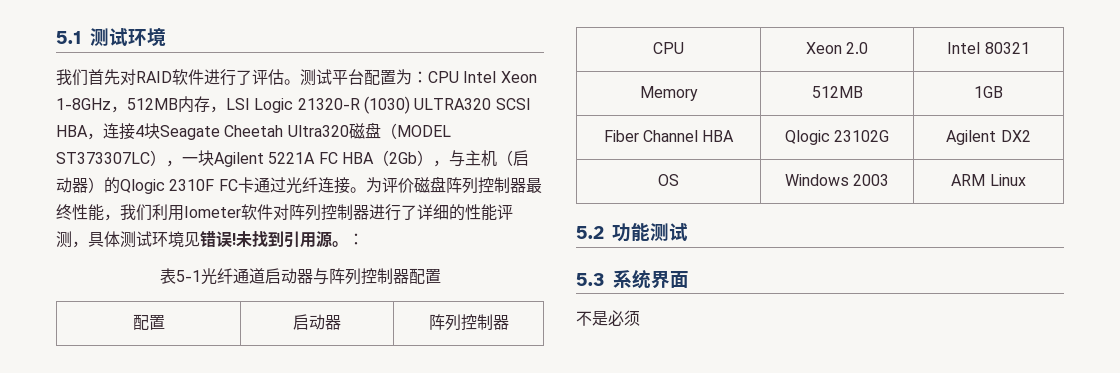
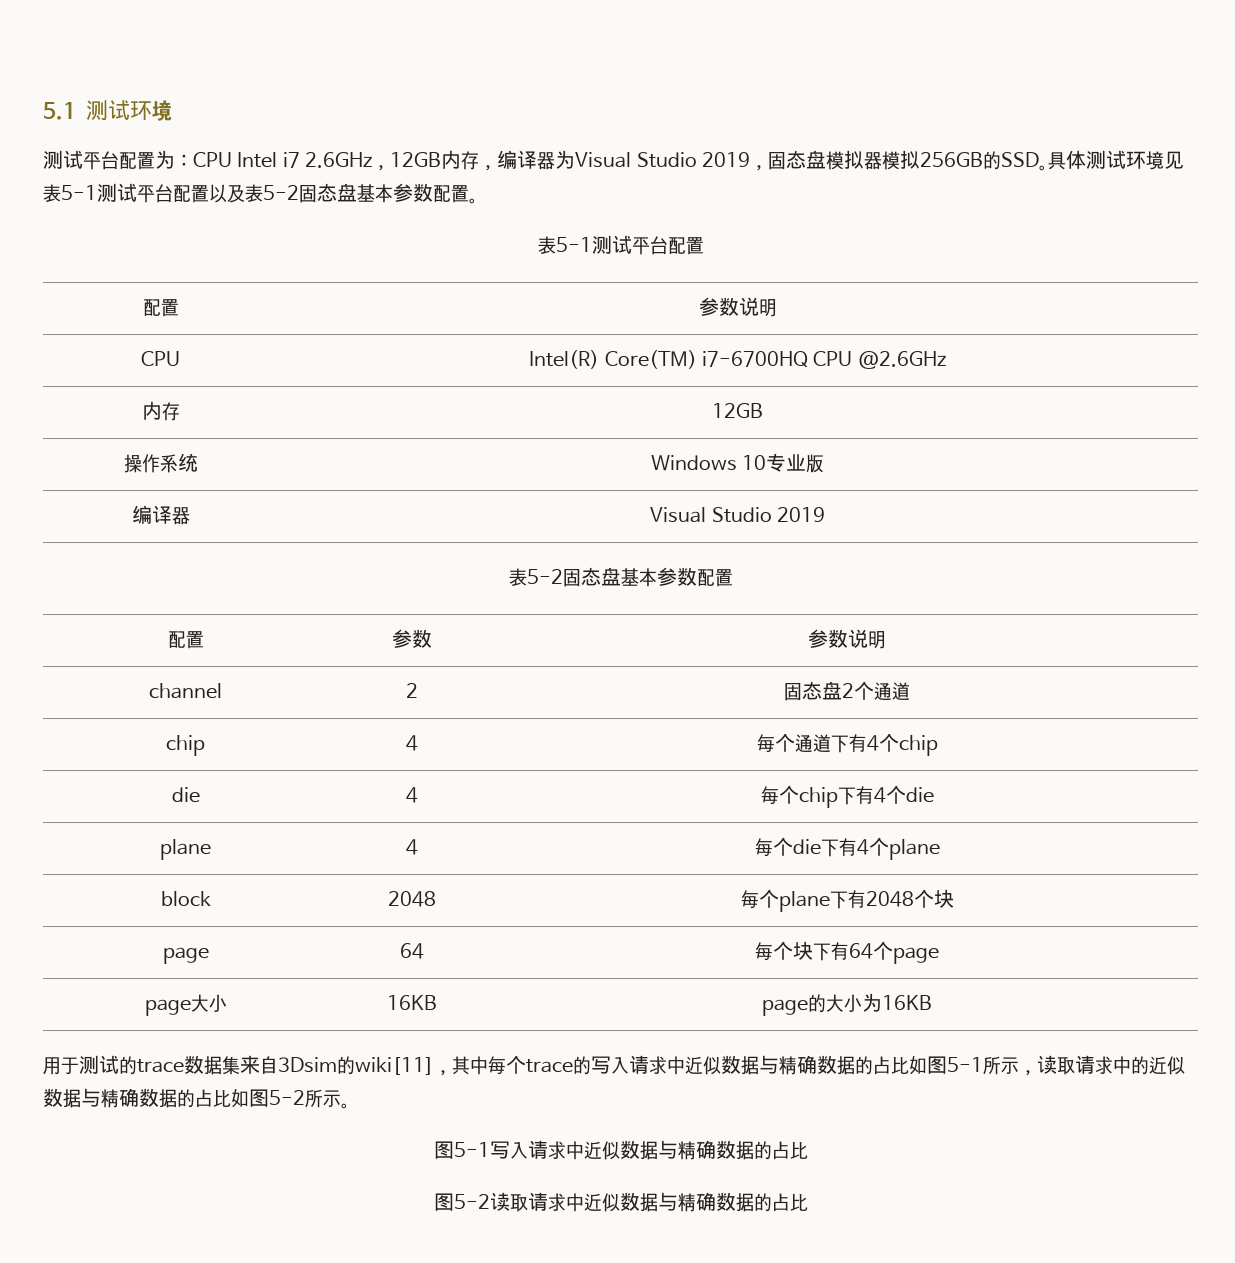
[56,69,300,86] 我们首先对RAID软件进行了评估。 -> (172, 110) none
[500,71,537,83] [56,96,531,114] [56,122,451,140] [56,150,529,167] [56,176,542,194] [56,204,513,221] [56,231,364,248] [159,268,441,285] [132,314,165,330] [293,314,341,330] [428,314,509,331] [653,42,684,54] [805,42,869,54] [947,42,1030,54] [639,86,698,101] [811,86,863,98] [974,86,1003,98] [603,130,735,142] [784,130,890,145] [946,130,1031,145] [658,174,679,186] [784,174,890,186] [951,174,1026,186] [576,223,688,242] [576,269,689,289] [576,310,640,326] Xeon 1-8GHz，512MB内存，LSI Logic 21320-R (1030) ULTRA320 SCSI HBA，连接4块Seagate Cheetah Ultra320磁盘（MODEL ST373307LC），一块Agilent 5221A FC HBA（2Gb），与主机（启动器）的Qlogic 2310F FC卡通过光纤连接。为评价磁盘阵列控制器最终性能，我们利用Iometer软件对阵列控制器进行了详细的性能评测，具体测试环境见错误!未找到引用源。： // 表5-1光纤通道启动器与阵列控制器配置 // 配置 | 启动器 | 阵列控制器 // CPU | Xeon 2.0 | Intel 80321 // Memory | 512MB | 1GB // Fiber Channel HBA | Qlogic 23102G | Agilent DX2 // OS | Windows 2003 | ARM Linux // 5.2功能测试 // 5.3系统界面 // 不是必须 -> [282,150,1184,171] [43,183,478,204] [537,235,704,255] [142,299,179,317] [698,297,777,317] [141,351,180,366] [529,350,946,369] [141,401,180,421] [712,403,763,418] [123,453,198,473] [650,453,825,473] [131,505,190,525] [650,507,825,523] [508,567,733,587] [167,631,204,649] [392,629,433,648] [808,629,886,649] [149,683,223,699] [406,683,419,698] [784,681,910,701] [166,735,205,756] [406,735,419,751] [756,733,938,756] [171,787,200,803] [406,787,419,803] [760,785,934,808] [160,839,212,860] [406,839,419,855] [754,837,940,860] [160,891,211,907] [388,891,437,907] [740,889,954,912] [162,947,209,964] [400,943,425,959] [755,941,939,964] [144,994,227,1016] [387,995,438,1010] [762,993,932,1016] [43,1055,1185,1076] [43,1088,350,1109] [433,1140,808,1160] [433,1192,808,1212] i7 2.6GHz，12GB内存，编译器为Visual Studio 2019，固态盘模拟器模拟256GB的SSD。具体测试环境见表5-1测试平台配置以及表5-2固态盘基本参数配置。 // 表5-1测试平台配置 // 配置 | 参数说明 // CPU | Intel(R) Core(TM) i7-6700HQ CPU @2.6GHz // 内存 | 12GB // 操作系统 | Windows 10专业版 // 编译器 | Visual Studio 2019 // 表5-2固态盘基本参数配置 // 配置 | 参数 | 参数说明 // channel | 2 | 固态盘2个通道 // chip | 4 | 每个通道下有4个chip // die | 4 | 每个chip下有4个die // plane | 4 | 每个die下有4个plane // block | 2048 | 每个plane下有2048个块 // page | 64 | 每个块下有64个page // page大小 | 16KB | page的大小为16KB // 用于测试的trace数据集来自3Dsim的wiki[11]，其中每个trace的写入请求中近似数据与精确数据的占比如图5-1所示，读取请求中的近似数据与精确数据的占比如图5-2所示。 // 图5-1写入请求中近似数据与精确数据的占比 // 图5-2读取请求中近似数据与精确数据的占比

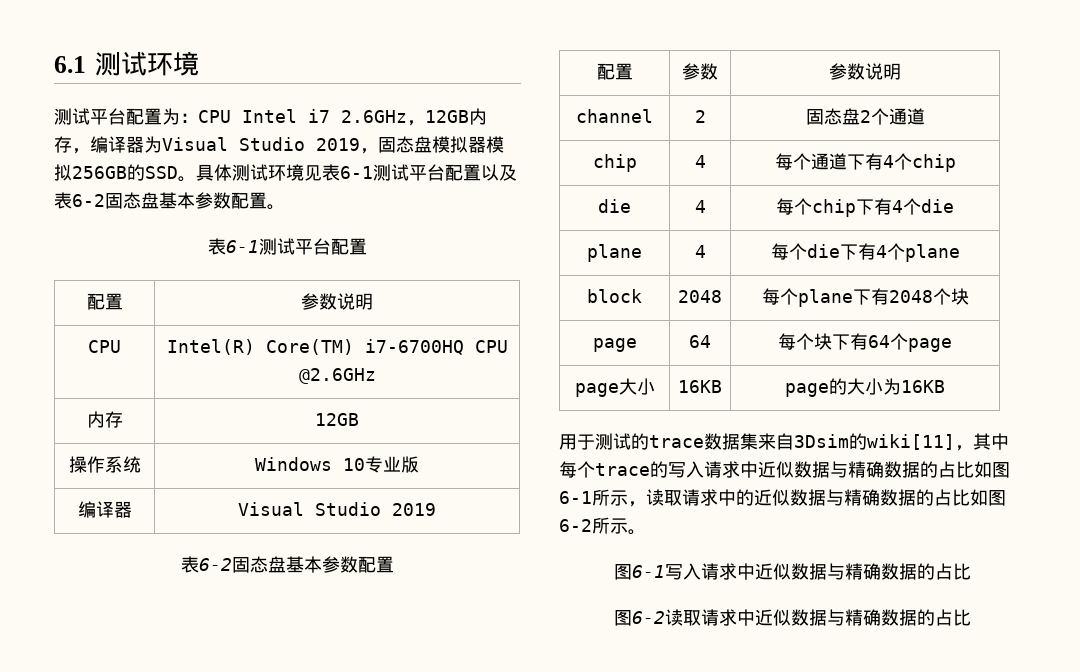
[43,102,76,120] 5.1 -> [54,56,86,73] 6.1
[61,185,97,200] 5-1 -> [340,166,373,179] 6-1
[263,185,299,200] 5-2 -> [72,194,105,207] 6-2
[555,237,592,252] 5-1 -> [226,240,259,253] 6-1
[526,569,563,584] 5-2 -> [199,558,232,571] 6-2
[947,1057,983,1072] 5-1 -> [559,491,592,504] 6-1
[269,1090,305,1105] 5-2 -> [559,519,592,532] 6-2
[453,1142,490,1157] 5-1 -> [632,565,665,578] 6-1
[453,1194,490,1209] 5-2 -> [632,611,665,624] 6-2

